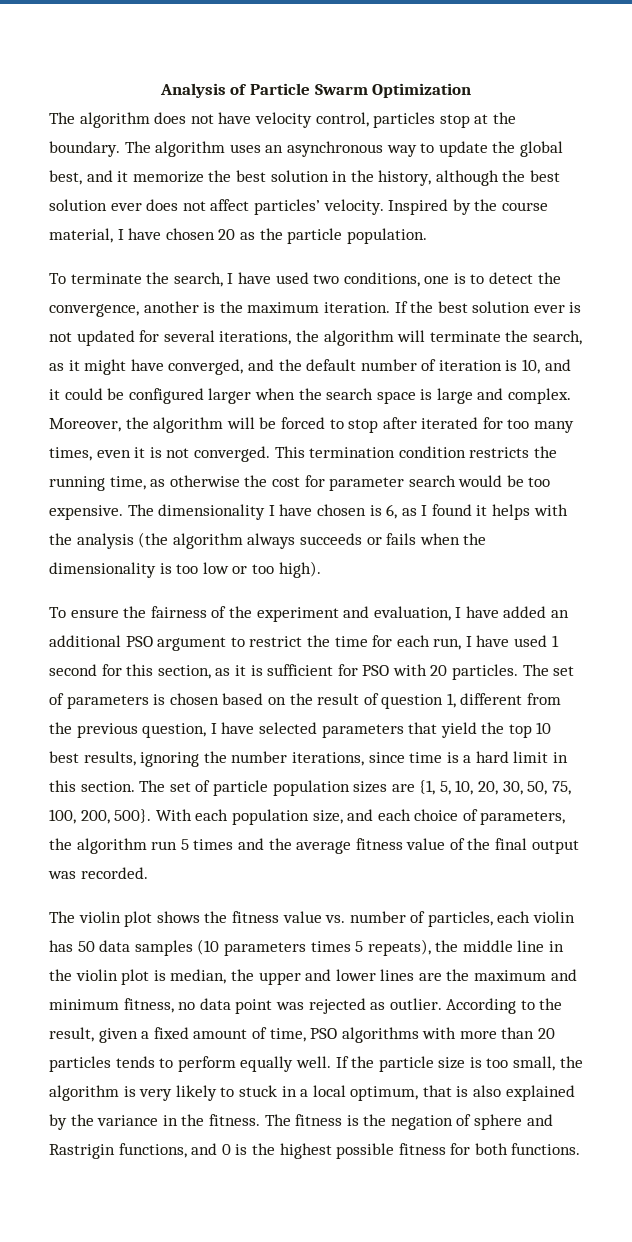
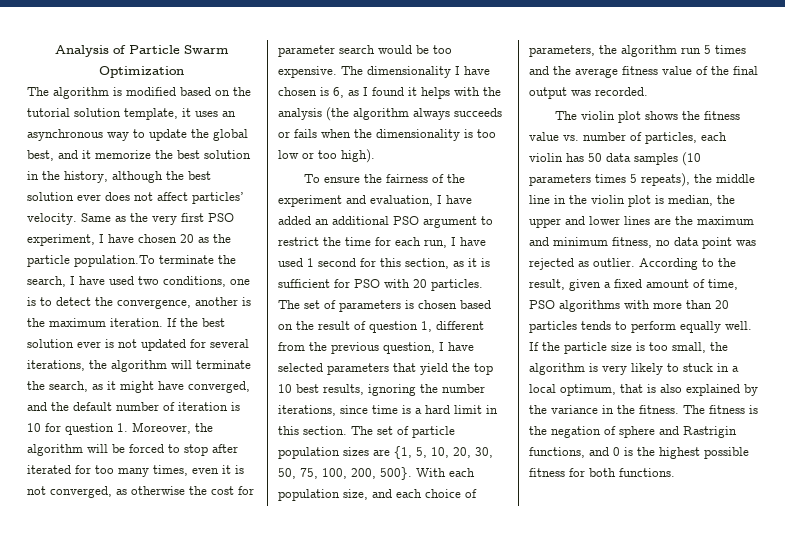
[154,112,516,128] [49,141,226,157] does not have velocity control, particles stop at the boundary. The algorithm -> [113,87,251,96] [27,108,191,120] is modified based on the tutorial solution template, it
[388,199,548,215] [49,228,113,243] Inspired by the course material, -> [81,213,234,225] [27,234,95,246] Same as the very first PSO experiment,
[346,228,427,244] [49,273,66,284] population. // To -> [74,255,155,267] population.To
[522,359,571,374] [49,388,572,404] 10, and it could be configured larger when the search space is large and complex. -> [27,423,128,435] 10 for question 1.
[193,446,557,462] [49,476,146,491] converged. This termination condition restricts the running time, -> [50,486,112,498] converged,

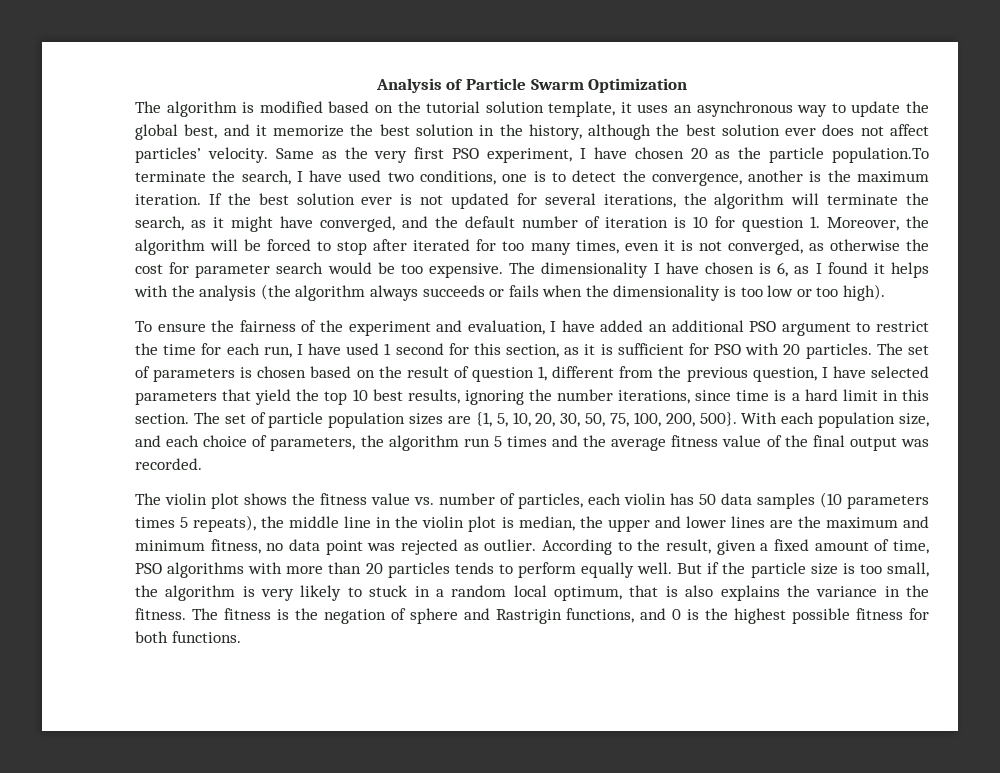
[529,342,539,351] If -> [677,562,720,574] But if
(739, 369) none -> [451,585,507,597] random
[686,384,758,396] explained by -> [720,585,780,601] explains

